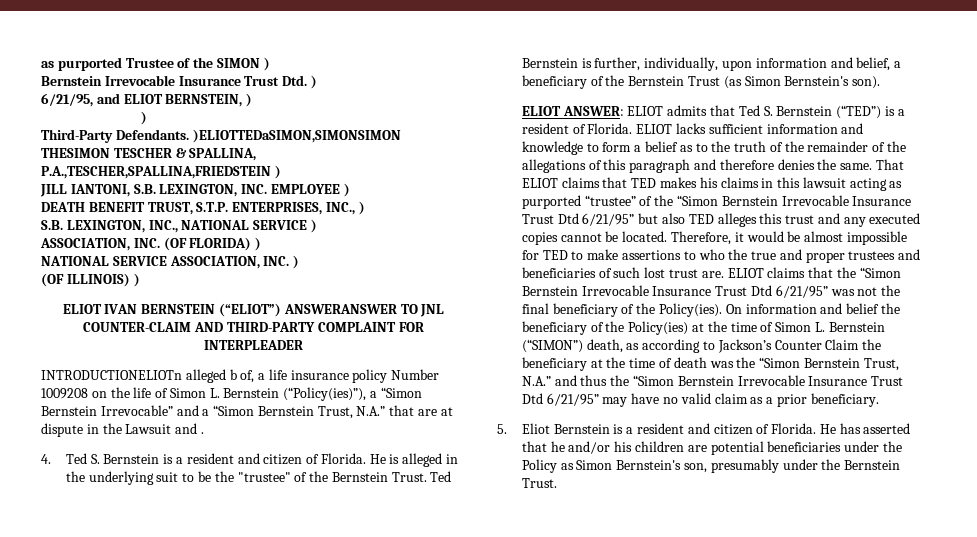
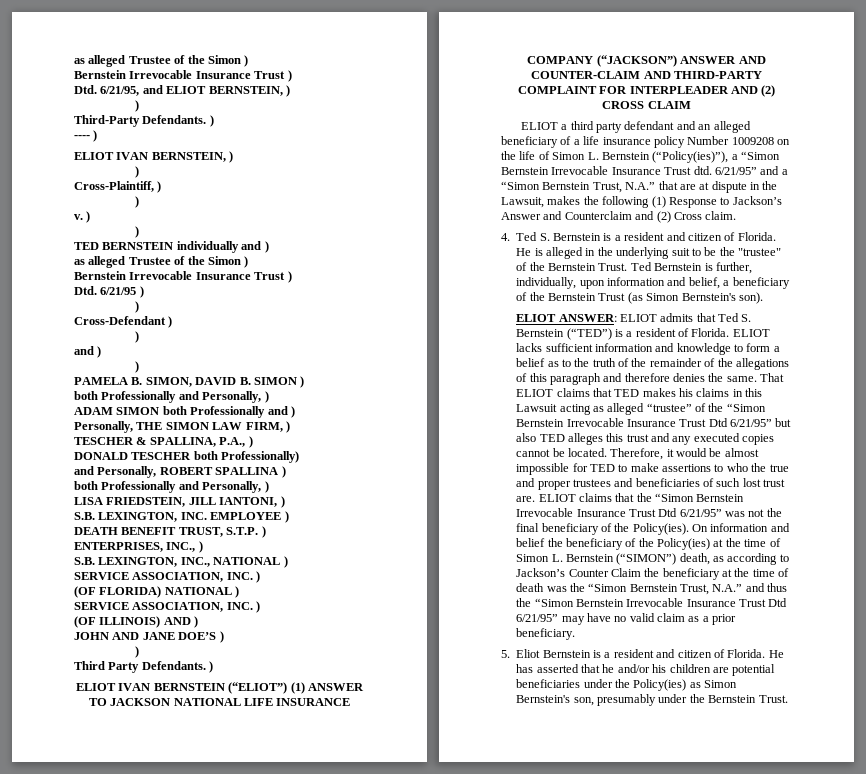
[41,57,270,71] [41,75,317,89] as purported Trustee of the SIMON ) // Bernstein Irrevocable Insurance Trust Dtd. ) // -> [74,55,249,67] [74,70,292,82] [74,85,97,94] as alleged Trustee of the Simon ) // Bernstein Irrevocable Insurance Trust ) // Dtd.
[192,129,401,143] [41,148,110,158] )ELIOTTEDaSIMON,SIMONSIMON THESIMON -> [209,115,214,127] [74,130,98,142] [74,151,234,163] [134,166,139,178] [74,181,162,193] [134,196,139,208] [74,211,91,223] [134,226,139,238] [74,241,269,253] [74,256,249,268] [74,271,292,283] [74,286,144,298] [134,301,139,313] [74,316,173,328] [134,331,139,343] [74,346,102,358] [134,361,139,373] [74,376,305,388] [74,391,269,403] [74,406,295,418] [74,421,290,433] ) // ---- ) // ELIOT IVAN BERNSTEIN, ) // ) // Cross-Plaintiff, ) // ) // v. ) // ) // TED BERNSTEIN individually and ) // as alleged Trustee of the Simon ) // Bernstein Irrevocable Insurance Trust ) // Dtd. 6/21/95 ) // ) // Cross-Defendant ) // ) // and ) // ) // PAMELA B. SIMON, DAVID B. SIMON ) // both Professionally and Personally, ) // ADAM SIMON both Professionally and ) // Personally, THE SIMON LAW FIRM, ) //
[41,165,281,179] P.A.,TESCHER,SPALLINA,FRIEDSTEIN ) // -> [219,436,253,448] [74,451,300,463] [74,466,286,478] [74,481,269,493] [74,497,186,507] P.A., ) // DONALD TESCHER both Professionally) // and Personally, ROBERT SPALLINA ) // both Professionally and Personally, ) // LISA FRIEDSTEIN,
(130, 190) none -> [280,496,285,508] ) //
(229, 207) none -> [261,526,266,538] ) //
[253,219,317,233] [40,238,160,251] SERVICE ) // ASSOCIATION, INC. -> [283,556,288,568] [74,571,261,583] ) // SERVICE ASSOCIATION, INC. ) //
[255,237,262,251] [41,256,109,266] ) // NATIONAL -> [164,586,240,598] NATIONAL ) //
(130, 280) none -> [163,616,199,628] [74,631,224,643] [134,646,139,658] [74,661,206,673] AND ) // JOHN AND JANE DOE’S ) // ) // Third Party Defendants.
[283,304,445,317] ANSWERANSWER TO JNL -> [290,682,364,694] [88,698,351,706] [527,55,766,67] (1) ANSWER TO JACKSON NATIONAL LIFE INSURANCE COMPANY (“JACKSON”) ANSWER AND
[41,369,255,383] // INTRODUCTIONELIOTn alleged b of, -> [730,85,776,97] [602,101,691,109] [520,121,751,133] [501,136,572,148] AND (2) CROSS CLAIM // ELIOT a third party defendant and an alleged beneficiary of
[100,405,173,416] Irrevocable” -> [551,166,757,175] Irrevocable Insurance Trust dtd. 6/21/95”
[125,423,204,434] Lawsuit and . -> [501,196,782,208] [501,211,737,223] Lawsuit, makes the following (1) Response to Jackson’s Answer and Counterclaim and (2) Cross claim.
[802,177,846,188] lawsuit -> [516,404,558,412] Lawsuit
[521,195,581,209] purported -> [607,403,645,415] alleged
[521,459,557,473] Policy -> [633,679,687,691] Policy(ies)

